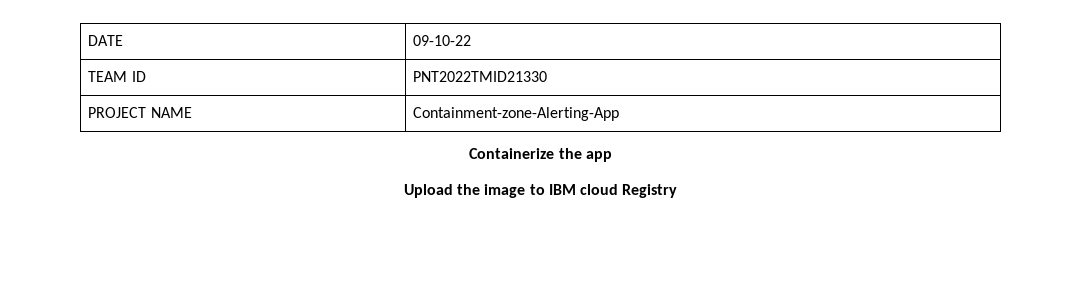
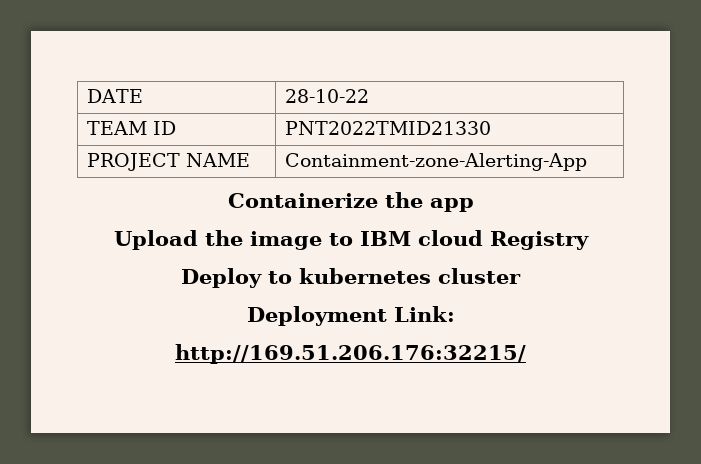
[413,35,472,46] 09-10-22 -> [284,89,369,103] 28-10-22
(678, 191) none -> [181,268,521,288] [246,306,455,326] [175,344,526,364] // Deploy to kubernetes cluster // Deployment Link: // http://169.51.206.176:32215/

